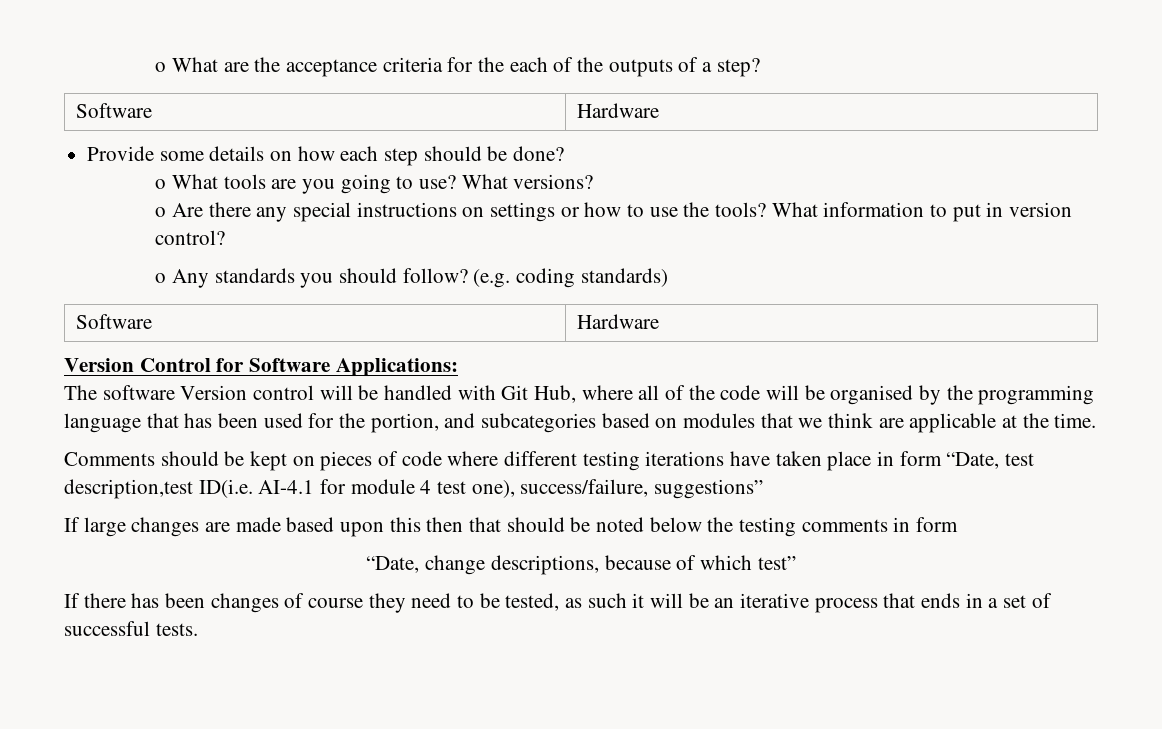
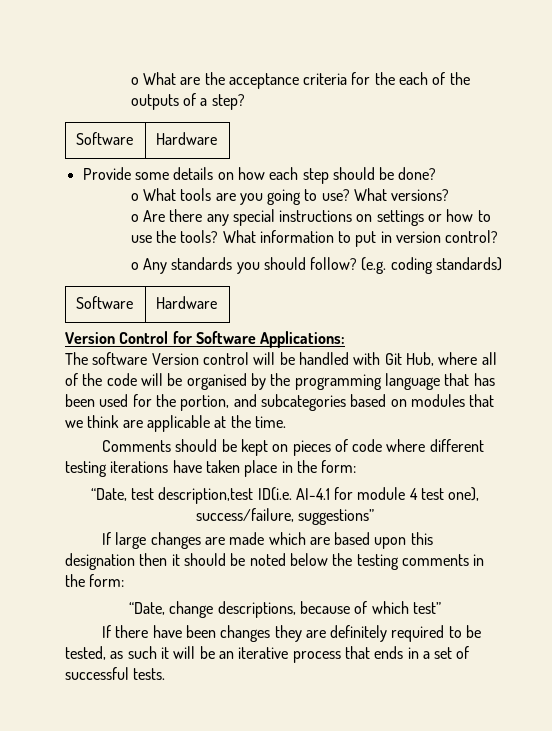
[899,451,942,466] form -> [296,460,357,473] the form: //
(281, 524) none -> [268,532,330,545] which are
[426,517,502,532] then that -> [65,553,180,570] designation then it
[916,517,959,532] form -> [65,574,125,587] the form:
[131,593,160,608] has -> [152,625,182,638] have
[284,593,452,613] of course they need -> [274,625,445,642] they are definitely required

